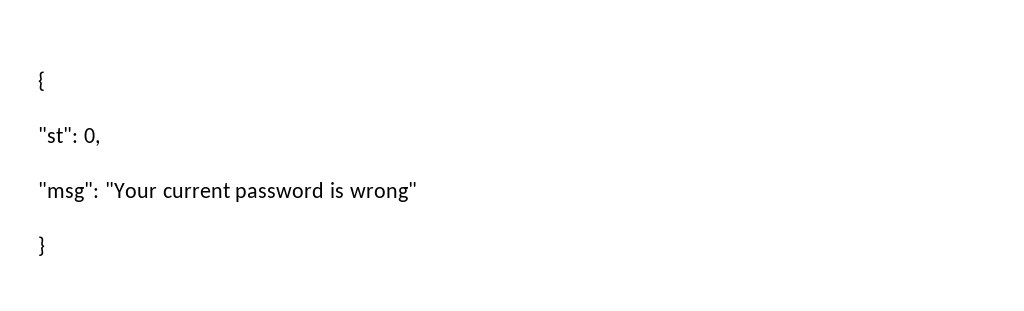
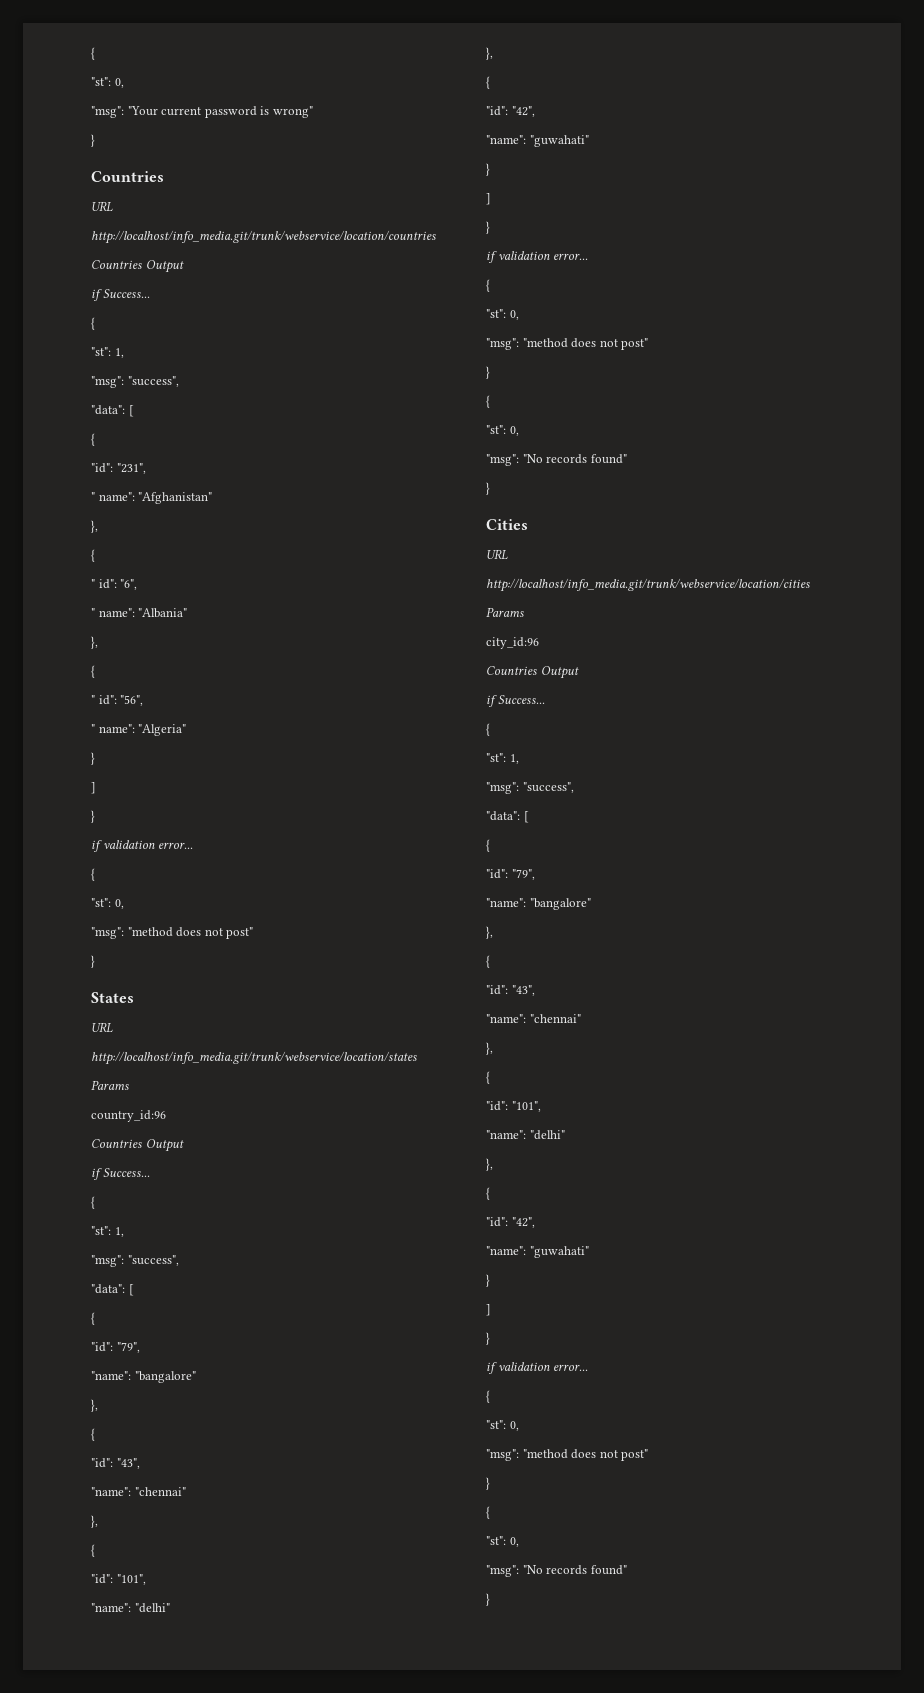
(45, 246) none -> [91,171,164,182] [91,201,113,212] [91,230,436,244] [91,260,184,273] [91,289,150,301] [91,317,95,330] [91,347,124,358] [91,376,179,388] [91,405,134,417] [91,433,95,446] [91,463,146,474] [91,492,213,504] [91,520,98,533] [91,549,95,562] [91,579,138,590] [91,608,188,618] [91,636,98,649] [91,665,95,678] [91,695,144,706] [91,724,187,736] [91,752,95,765] [91,782,96,794] [91,810,95,823] [91,840,194,852] [91,868,95,881] [91,898,124,909] [91,927,254,939] [91,955,95,968] [91,992,134,1003] [91,1022,113,1033] [91,1051,417,1065] [91,1080,129,1090] [91,1110,166,1122] [91,1139,184,1152] [91,1168,150,1180] [91,1196,95,1209] [91,1226,124,1237] [91,1255,179,1267] [91,1284,134,1296] [91,1312,95,1325] [91,1342,140,1353] [91,1371,196,1383] [91,1399,98,1412] [91,1428,95,1441] [91,1458,140,1469] [91,1487,186,1496] [91,1515,98,1528] [91,1544,95,1557] [91,1574,146,1585] [91,1603,170,1613] [486,47,493,60] [486,76,490,89] [486,106,535,117] [486,135,589,147] [486,163,490,176] [486,193,491,205] [486,221,490,234] [486,251,589,263] [486,279,490,292] [486,309,519,320] [486,338,649,350] [486,366,490,379] [486,395,490,408] [486,425,519,436] [486,454,627,466] [486,482,490,495] [486,519,528,530] [486,549,508,560] [486,578,810,592] [486,607,524,617] [486,637,539,649] [486,666,579,679] [486,695,545,707] [486,723,490,736] [486,753,519,764] [486,782,574,794] [486,811,529,823] [486,839,490,852] [486,869,535,880] [486,898,591,910] [486,926,493,939] [486,955,490,968] [486,985,535,996] [486,1014,581,1023] [486,1042,493,1055] [486,1071,490,1084] [486,1101,541,1112] [486,1130,565,1140] [486,1158,493,1171] [486,1187,490,1200] [486,1217,535,1228] [486,1246,589,1258] [486,1274,490,1287] [486,1304,491,1316] [486,1332,490,1345] [486,1362,589,1374] [486,1390,490,1403] [486,1420,519,1431] [486,1449,649,1461] [486,1477,490,1490] [486,1506,490,1519] [486,1536,519,1547] [486,1565,627,1577] [486,1593,490,1606] // Countries // URL // http://localhost/info_media.git/trunk/webservice/location/countries // Countries Output // if Success... // { // "st": 1, // "msg": "success", // "data": [ // { // "id": "231", // " name": "Afghanistan" // }, // { // " id": "6", // " name": "Albania" // }, // { // " id": "56", // " name": "Algeria" // } // ] // } // if validation error... // { // "st": 0, // "msg": "method does not post" // } // States // URL // http://localhost/info_media.git/trunk/webservice/location/states // Params // country_id:96 // Countries Output // if Success... // { // "st": 1, // "msg": "success", // "data": [ // { // "id": "79", // "name": "bangalore" // }, // { // "id": "43", // "name": "chennai" // }, // { // "id": "101", // "name": "delhi" // }, // { // "id": "42", // "name": "guwahati" // } // ] // } // if validation error... // { // "st": 0, // "msg": "method does not post" // } // { // "st": 0, // "msg": "No records found" // } // Cities // URL // http://localhost/info_media.git/trunk/webservice/location/cities // Params // city_id:96 // Countries Output // if Success... // { // "st": 1, // "msg": "success", // "data": [ // { // "id": "79", // "name": "bangalore" // }, // { // "id": "43", // "name": "chennai" // }, // { // "id": "101", // "name": "delhi" // }, // { // "id": "42", // "name": "guwahati" // } // ] // } // if validation error... // { // "st": 0, // "msg": "method does not post" // } // { // "st": 0, // "msg": "No records found" // }

